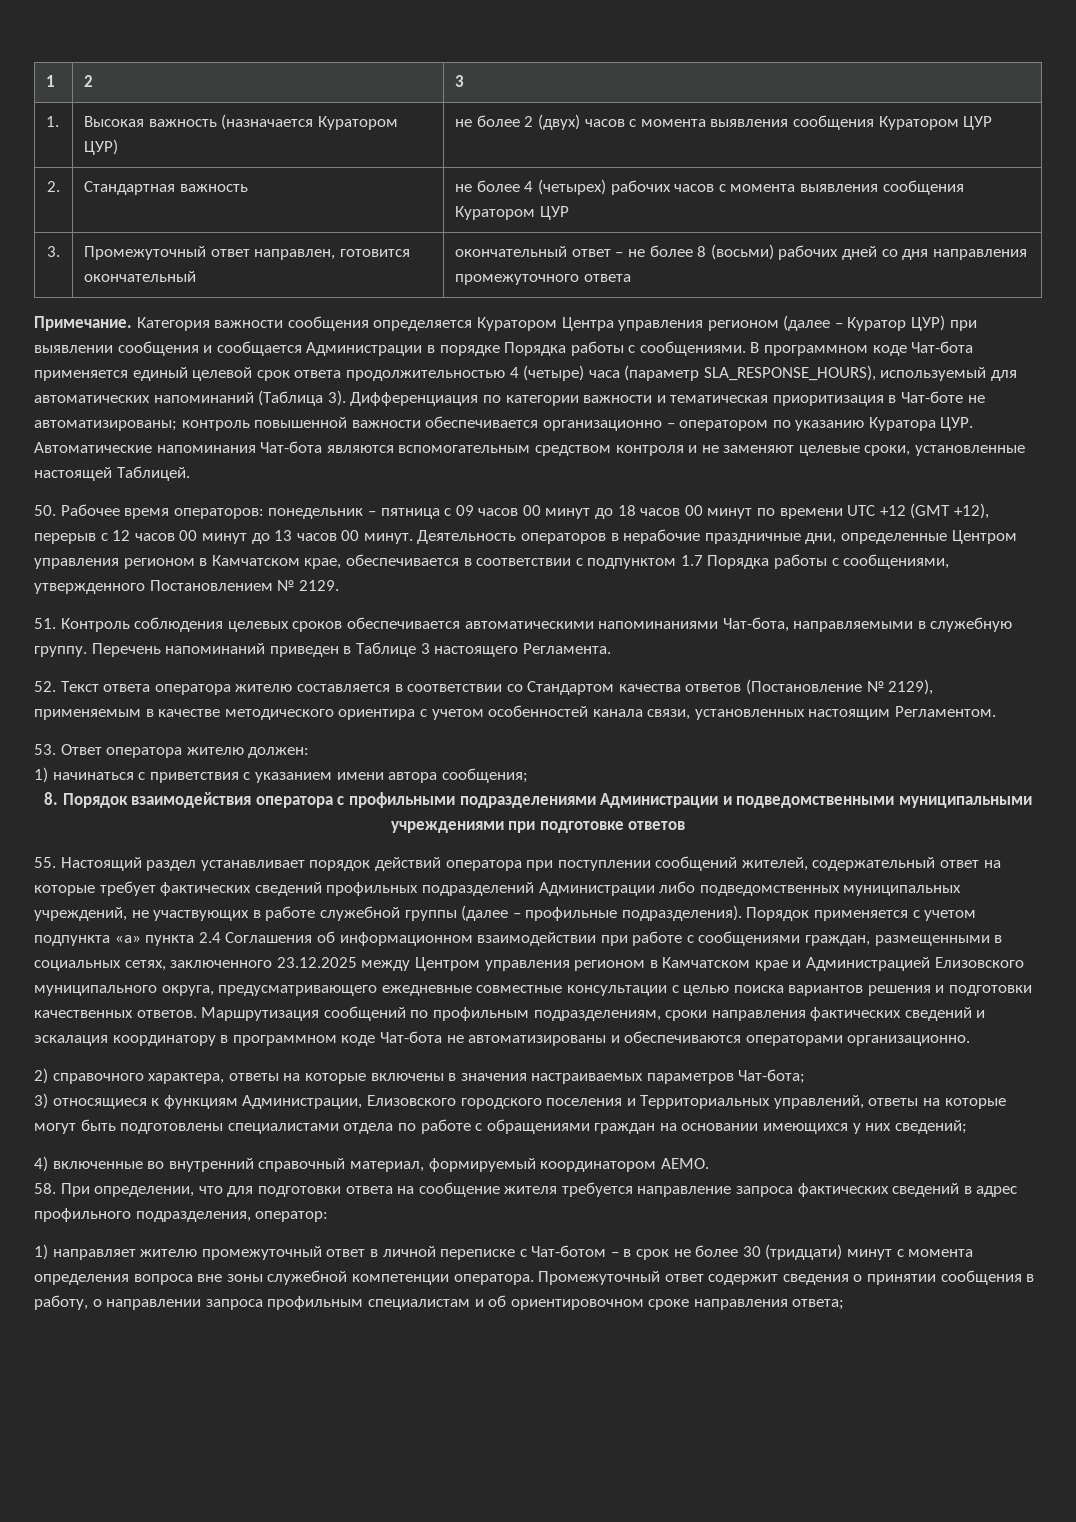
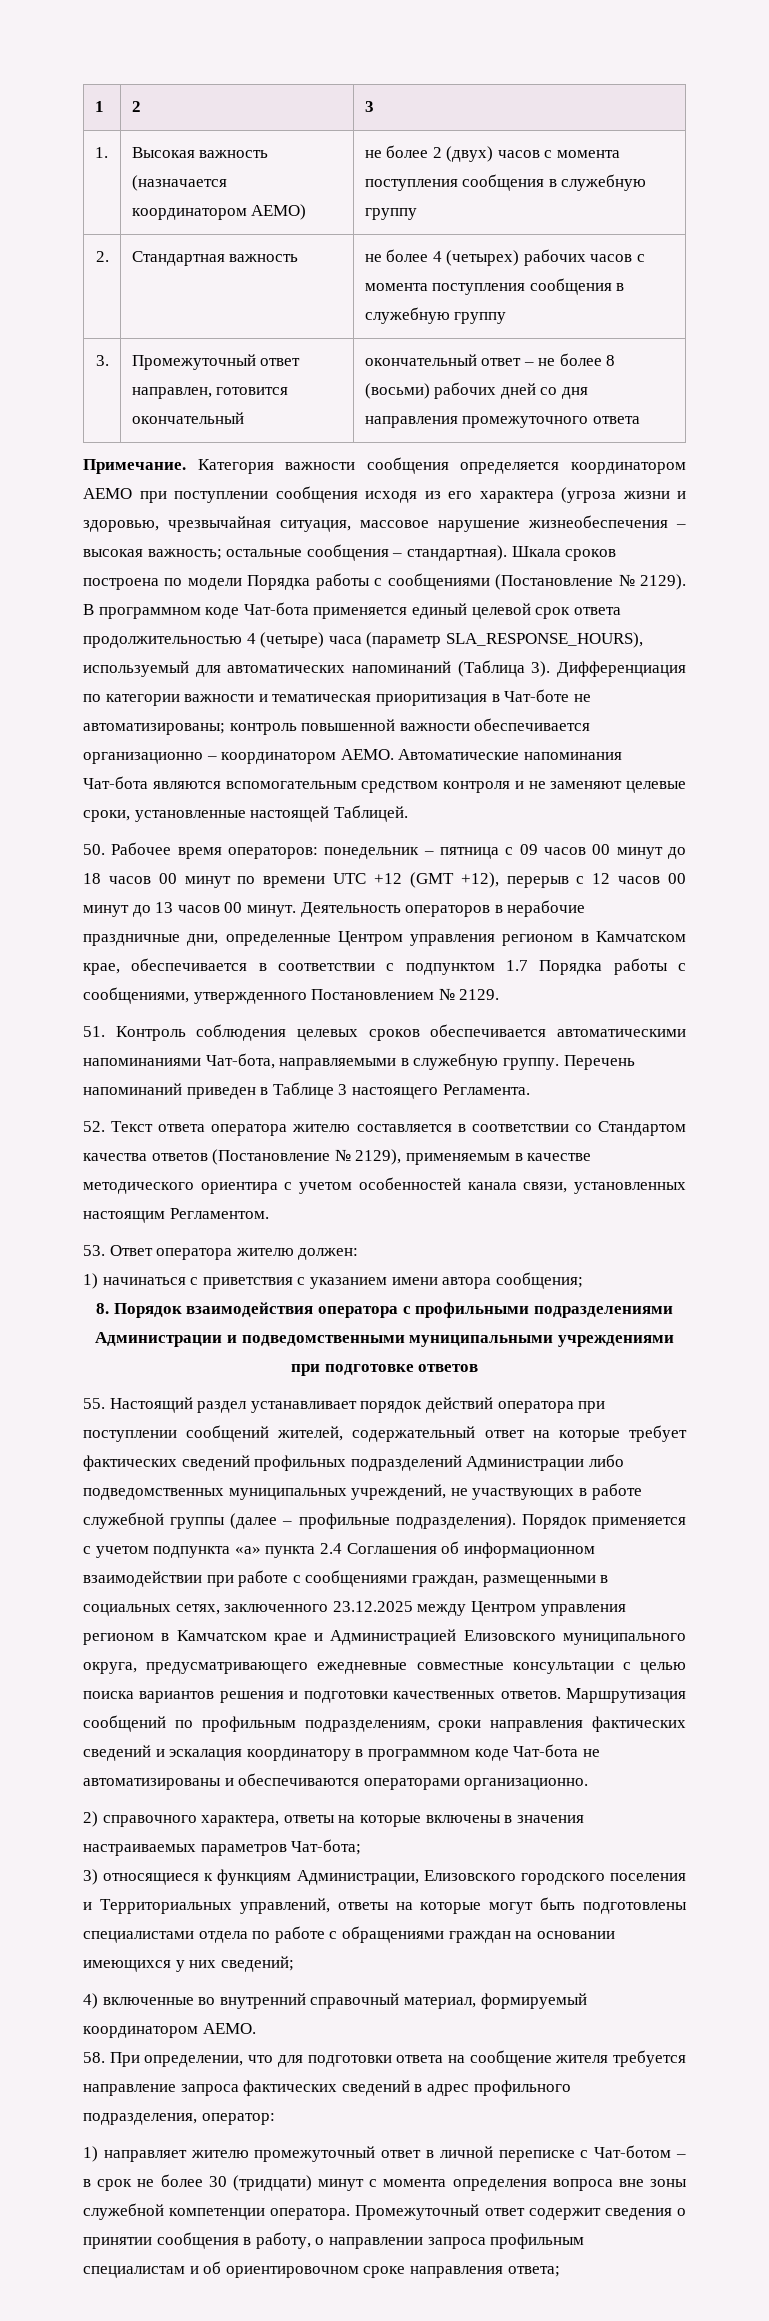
[318,116,399,130] [84,139,119,155] Куратором ЦУР) -> [131,204,307,220] координатором АЕМО)
[710,115,993,130] выявления сообщения Куратором ЦУР -> [364,174,647,191] [364,208,417,220] поступления сообщения в служебную группу
[799,180,964,195] [455,206,569,220] выявления сообщения Куратором ЦУР -> [432,278,625,295] [364,307,507,324] поступления сообщения в служебную группу
[476,315,977,331] [34,341,746,356] Куратором Центра управления регионом (далее – Куратор ЦУР) при выявлении сообщения и сообщается Администрации в порядке Порядка работы с сообщениями. -> [570,462,686,474] [83,486,686,503] [83,515,686,532] [83,544,617,561] [83,573,686,590] координатором АЕМО при поступлении сообщения исходя из его характера (угроза жизни и здоровью, чрезвычайная ситуация, массовое нарушение жизнеобеспечения – высокая важность; остальные сообщения – стандартная). Шкала сроков построена по модели Порядка работы с сообщениями (Постановление № 2129).
[679,417,974,431] оператором по указанию Куратора ЦУР. -> [221,749,394,764] координатором АЕМО.

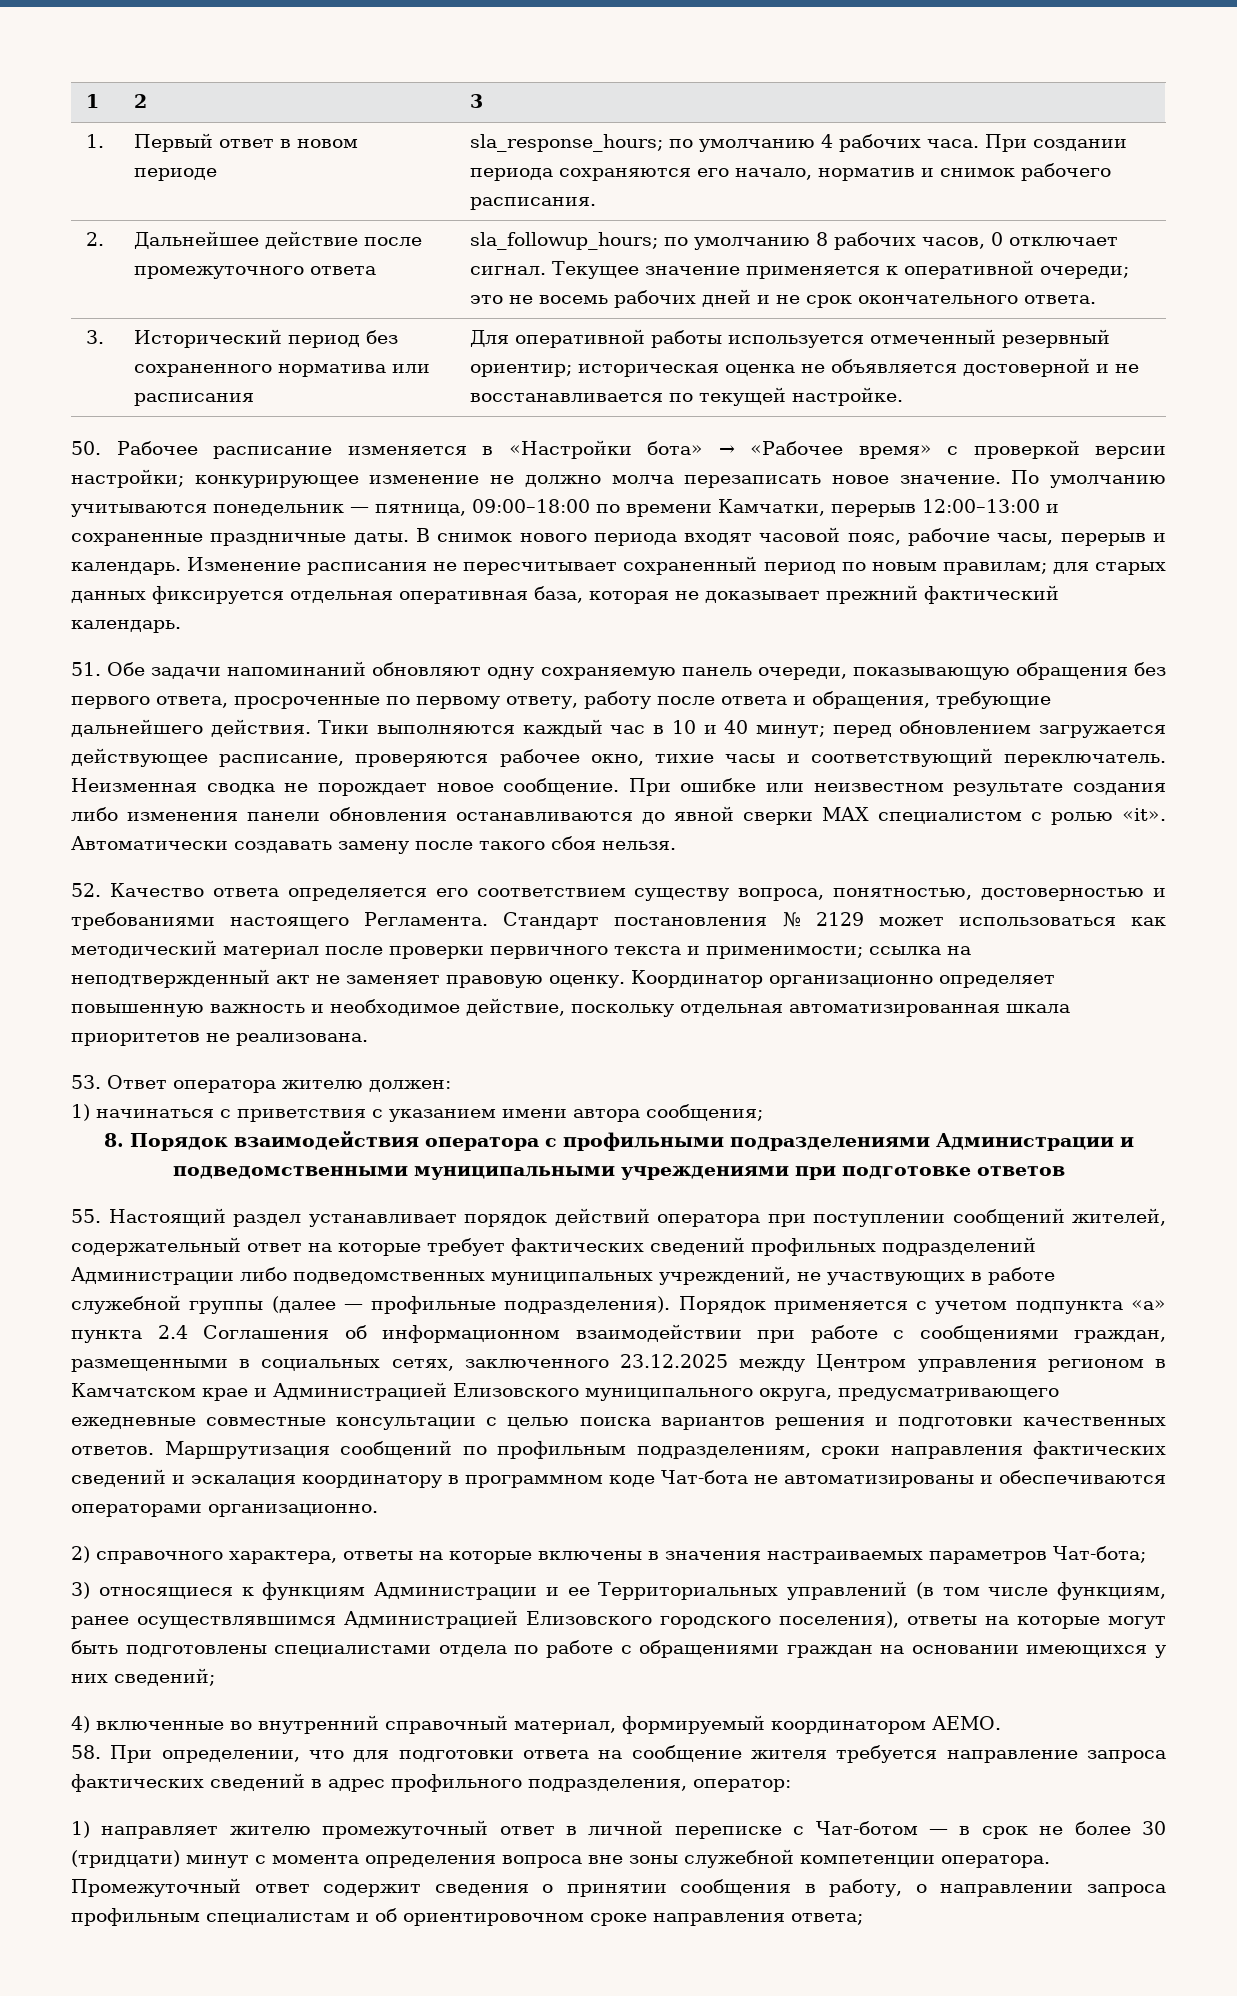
[131,147,269,158] [131,175,227,191] [131,204,307,220] [364,145,621,162] [364,174,647,191] [364,208,417,220] [95,251,109,262] [131,251,299,266] [364,249,646,266] [364,278,625,295] [364,307,507,324] [95,355,109,366] [131,354,301,370] [131,387,289,399] [131,412,244,424] [364,353,616,366] [364,382,588,399] [364,416,640,428] [83,457,686,474] [83,486,686,503] [83,515,686,532] [83,544,617,561] [83,573,686,590] [83,602,621,619] [83,632,643,648] [83,660,687,677] [83,689,591,706] [83,718,591,735] [83,749,622,764] [83,776,686,793] [83,805,408,822] [83,842,686,859] [83,872,686,888] [83,900,586,917] [83,931,686,946] [83,958,686,975] [83,987,500,1004] [83,1024,686,1041] [83,1053,635,1070] [83,1082,530,1099] [83,1121,686,1136] [83,1149,592,1165] [83,1177,686,1194] [83,1208,269,1223] Высокая важность (назначается координатором АЕМО) | не более 2 (двух) часов с момента поступления сообщения в служебную группу // 2. | Стандартная важность | не более 4 (четырех) рабочих часов с момента поступления сообщения в служебную группу // 3. | Промежуточный ответ направлен, готовится окончательный | окончательный ответ – не более 8 (восьми) рабочих дней со дня направления промежуточного ответа // Примечание. Категория важности сообщения определяется координатором АЕМО при поступлении сообщения исходя из его характера (угроза жизни и здоровью, чрезвычайная ситуация, массовое нарушение жизнеобеспечения – высокая важность; остальные сообщения – стандартная). Шкала сроков построена по модели Порядка работы с сообщениями (Постановление № 2129). В программном коде Чат-бота применяется единый целевой срок ответа продолжительностью 4 (четыре) часа (параметр SLA_RESPONSE_HOURS), используемый для автоматических напоминаний (Таблица 3). Дифференциация по категории важности и тематическая приоритизация в Чат-боте не автоматизированы; контроль повышенной важности обеспечивается организационно – координатором АЕМО. Автоматические напоминания Чат-бота являются вспомогательным средством контроля и не заменяют целевые сроки, установленные настоящей Таблицей. // 50. Рабочее время операторов: понедельник – пятница с 09 часов 00 минут до 18 часов 00 минут по времени UTC +12 (GMT +12), перерыв с 12 часов 00 минут до 13 часов 00 минут. Деятельность операторов в нерабочие праздничные дни, определенные Центром управления регионом в Камчатском крае, обеспечивается в соответствии с подпунктом 1.7 Порядка работы с сообщениями, утвержденного Постановлением № 2129. // 51. Контроль соблюдения целевых сроков обеспечивается автоматическими напоминаниями Чат-бота, направляемыми в служебную группу. Перечень напоминаний приведен в Таблице 3 настоящего Регламента. // 52. Текст ответа оператора жителю составляется в соответствии со Стандартом качества ответов (Постановление № 2129), применяемым в качестве методического ориентира с учетом особенностей канала связи, установленных настоящим Регламентом. -> [133,133,358,152] [133,168,217,181] [469,134,1127,152] [469,163,1111,181] [469,197,596,210] [85,232,104,246] [133,231,422,249] [133,266,376,279] [469,232,1118,250] [469,260,1129,279] [469,289,1096,308] [85,330,104,344] [133,329,398,348] [133,364,430,377] [133,393,254,406] [469,329,1110,348] [469,358,1139,377] [469,387,903,406] [71,440,1166,459] [71,469,1167,488] [71,499,1059,517] [71,527,1166,546] [71,556,1166,575] [71,585,1059,604] [71,620,181,633] [71,661,1166,680] [71,691,1051,709] [71,719,1167,738] [71,748,1166,767] [71,778,1166,796] [71,806,1166,825] [71,836,676,854] [71,883,1166,901] [71,912,1166,930] [71,940,971,959] [71,969,1055,988] [71,998,1070,1017] [71,1033,368,1046] Первый ответ в новом периоде | sla_response_hours; по умолчанию 4 рабочих часа. При создании периода сохраняются его начало, норматив и снимок рабочего расписания. // 2. | Дальнейшее действие после промежуточного ответа | sla_followup_hours; по умолчанию 8 рабочих часов, 0 отключает сигнал. Текущее значение применяется к оперативной очереди; это не восемь рабочих дней и не срок окончательного ответа. // 3. | Исторический период без сохраненного норматива или расписания | Для оперативной работы используется отмеченный резервный ориентир; историческая оценка не объявляется достоверной и не восстанавливается по текущей настройке. // 50. Рабочее расписание изменяется в «Настройки бота» → «Рабочее время» с проверкой версии настройки; конкурирующее изменение не должно молча перезаписать новое значение. По умолчанию учитываются понедельник — пятница, 09:00–18:00 по времени Камчатки, перерыв 12:00–13:00 и сохраненные праздничные даты. В снимок нового периода входят часовой пояс, рабочие часы, перерыв и календарь. Изменение расписания не пересчитывает сохраненный период по новым правилам; для старых данных фиксируется отдельная оперативная база, которая не доказывает прежний фактический календарь. // 51. Обе задачи напоминаний обновляют одну сохраняемую панель очереди, показывающую обращения без первого ответа, просроченные по первому ответу, работу после ответа и обращения, требующие дальнейшего действия. Тики выполняются каждый час в 10 и 40 минут; перед обновлением загружается действующее расписание, проверяются рабочее окно, тихие часы и соответствующий переключатель. Неизменная сводка не порождает новое сообщение. При ошибке или неизвестном результате создания либо изменения панели обновления останавливаются до явной сверки MAX специалистом с ролью «it». Автоматически создавать замену после такого сбоя нельзя. // 52. Качество ответа определяется его соответствием существу вопроса, понятностью, достоверностью и требованиями настоящего Регламента. Стандарт постановления № 2129 может использоваться как методический материал после проверки первичного текста и применимости; ссылка на неподтвержденный акт не заменяет правовую оценку. Координатор организационно определяет повышенную важность и необходимое действие, поскольку отдельная автоматизированная шкала приоритетов не реализована.
[282,1521,293,1525] – -> [343,1304,363,1310] —
[296,1870,686,1885] [83,1898,330,1914] Администрации, Елизовского городского поселения и Территориальных управлений, -> [374,1581,1166,1600] [71,1610,899,1629] Администрации и ее Территориальных управлений (в том числе функциям, ранее осуществлявшимся Администрацией Елизовского городского поселения),
[676,2154,686,2158] – -> [928,1829,948,1835] —

